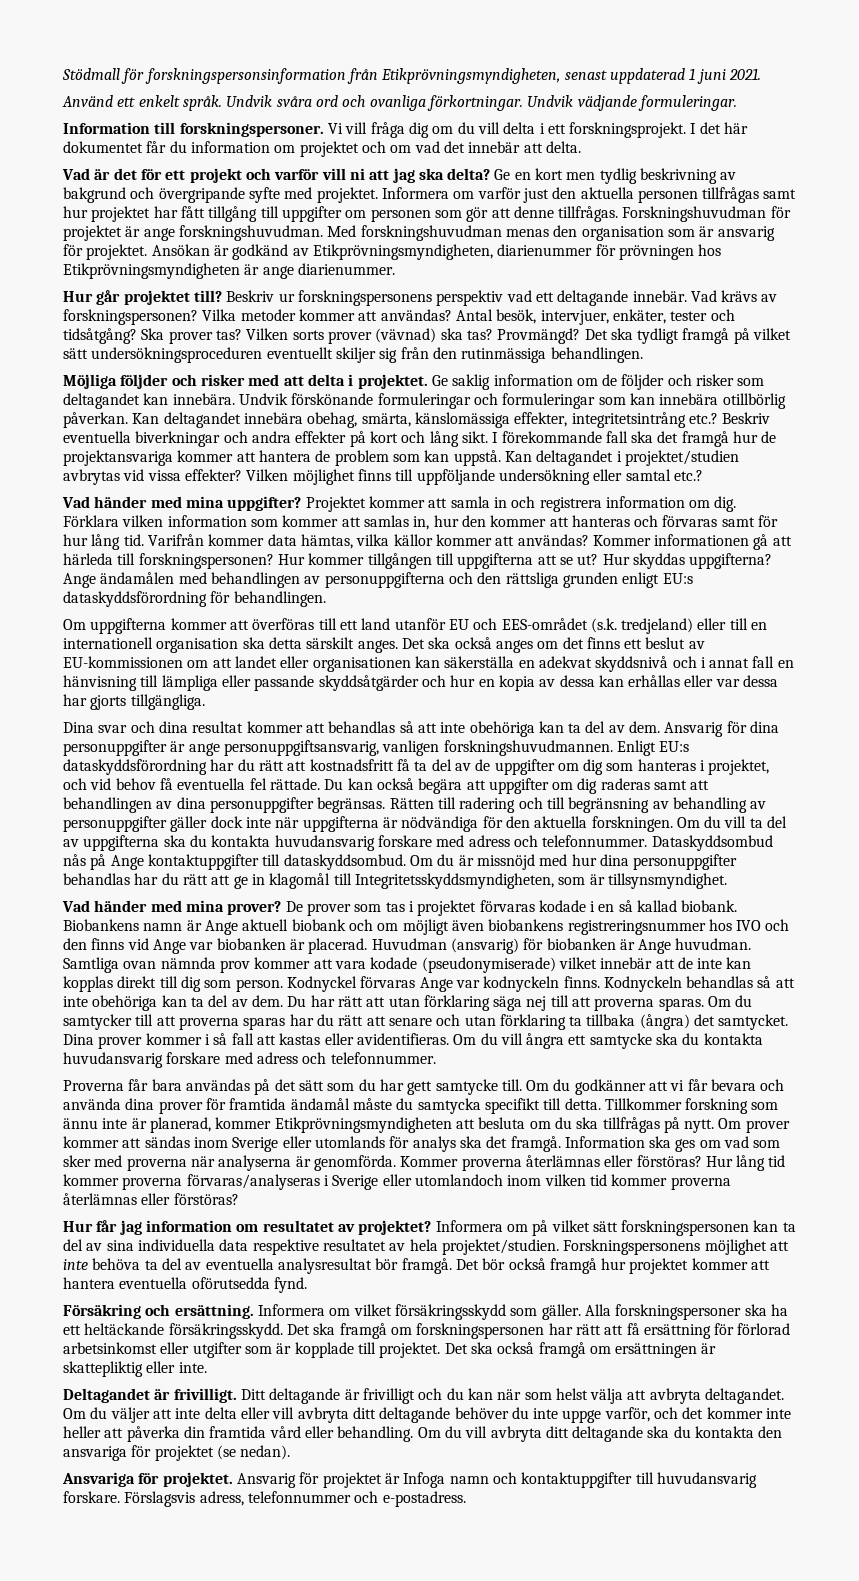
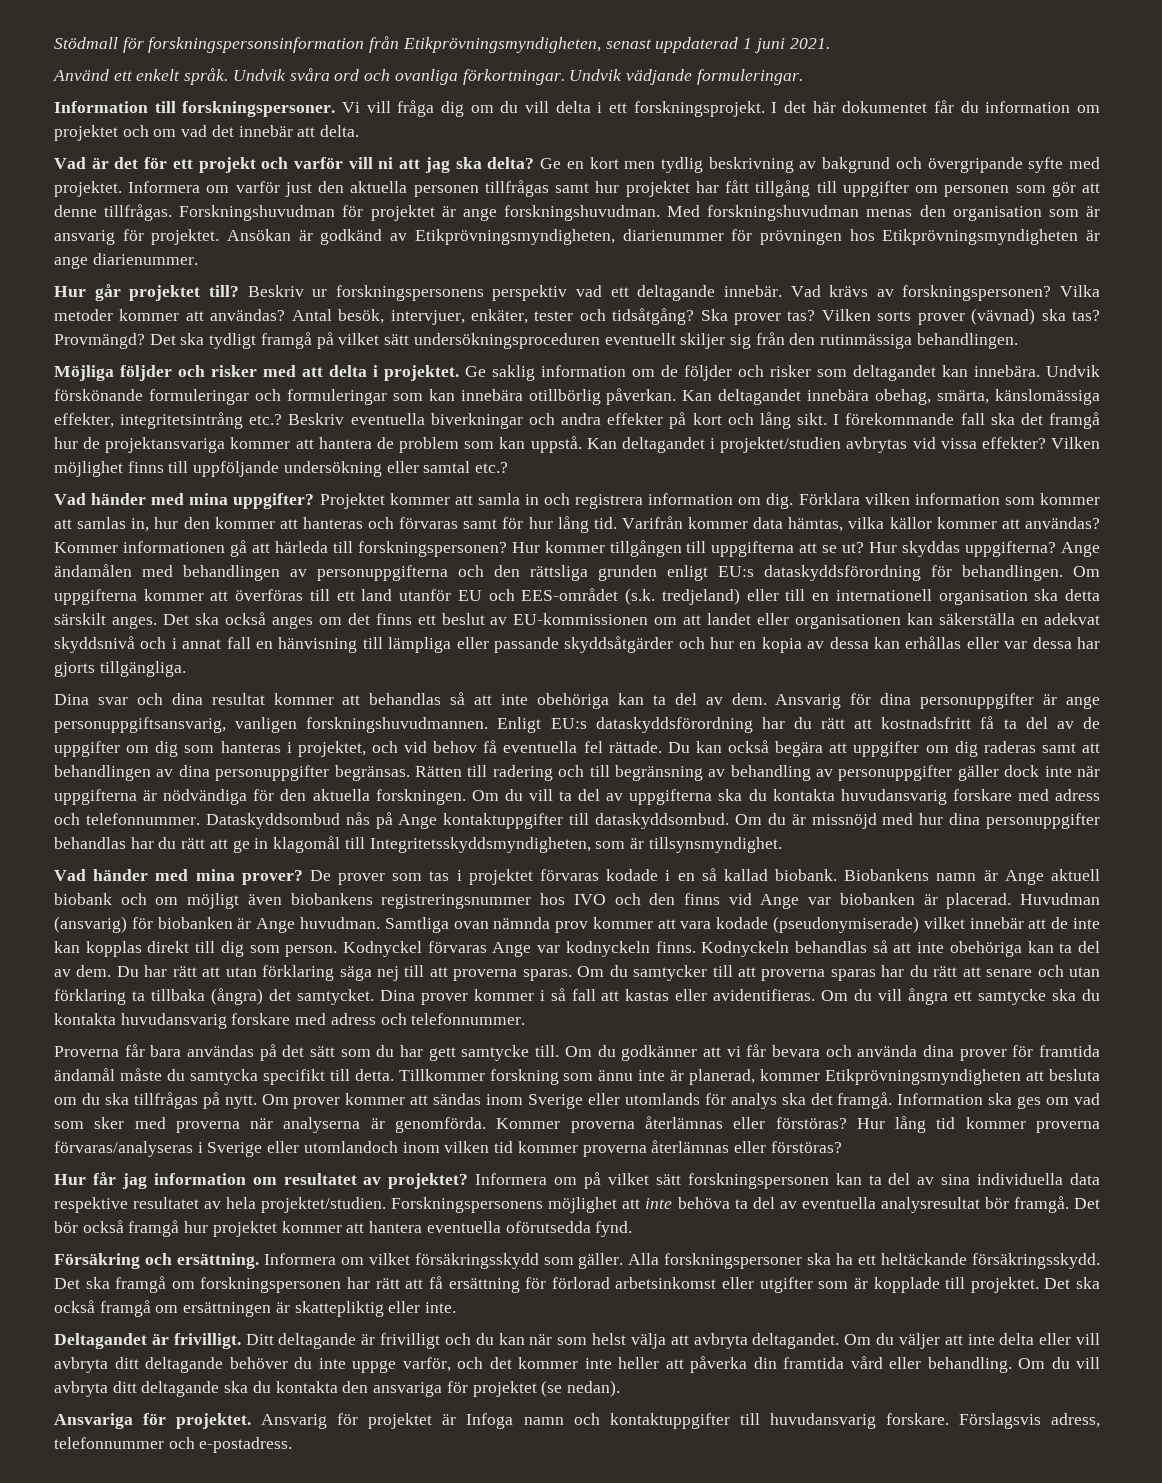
(326, 599) // -> (1063, 573) none

